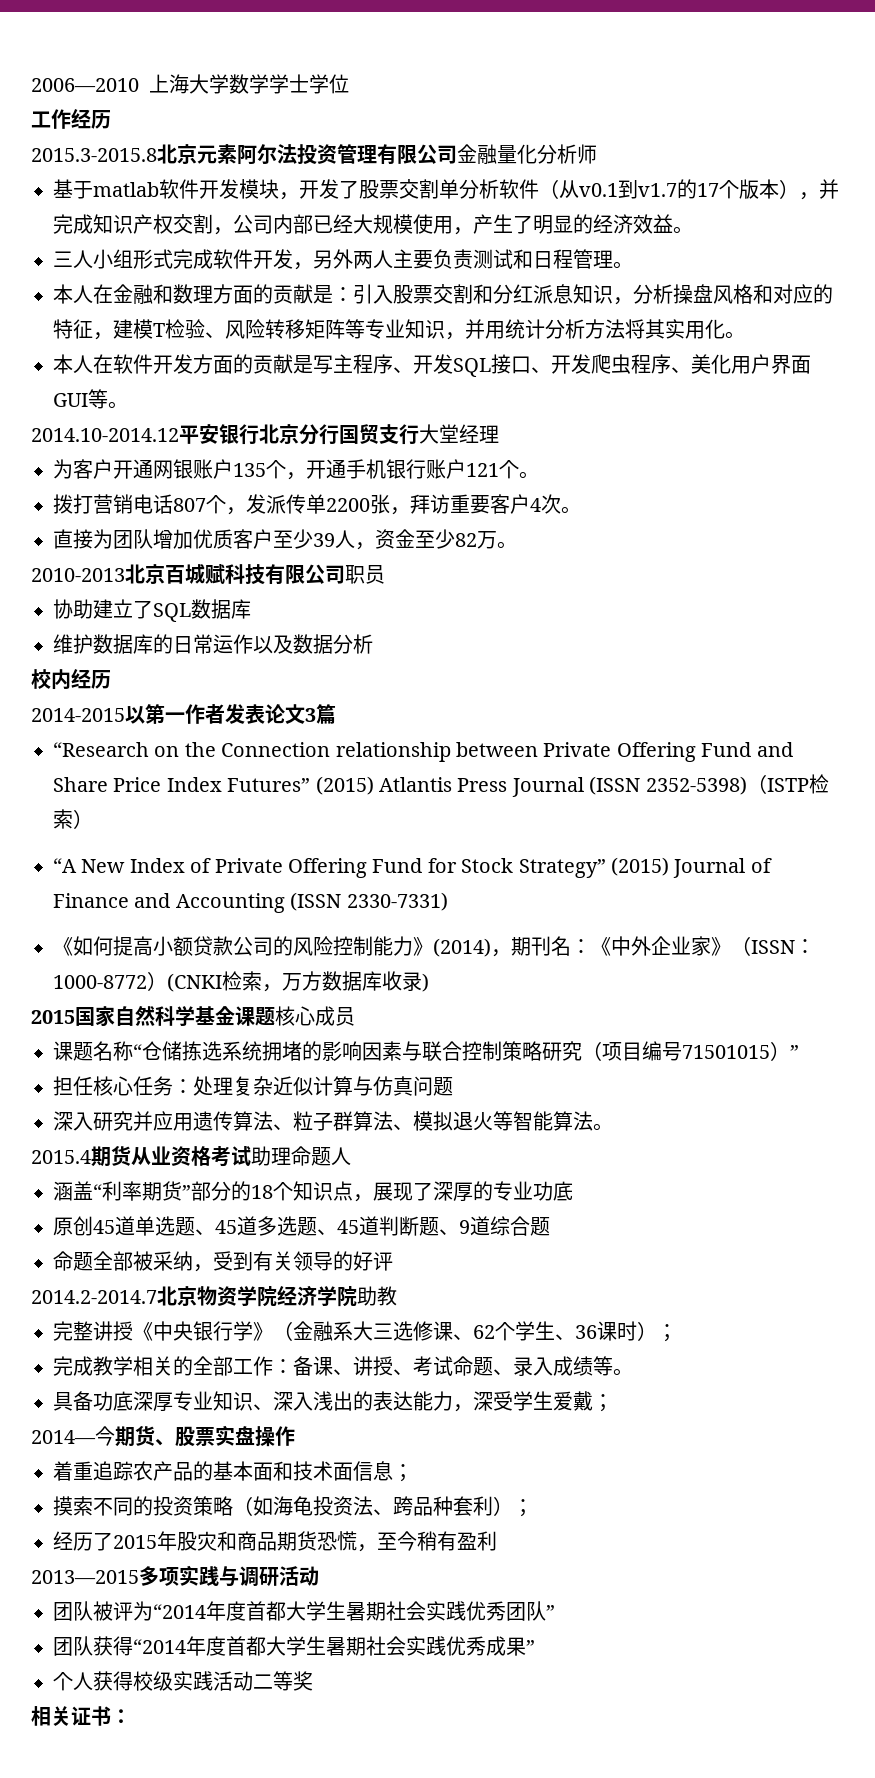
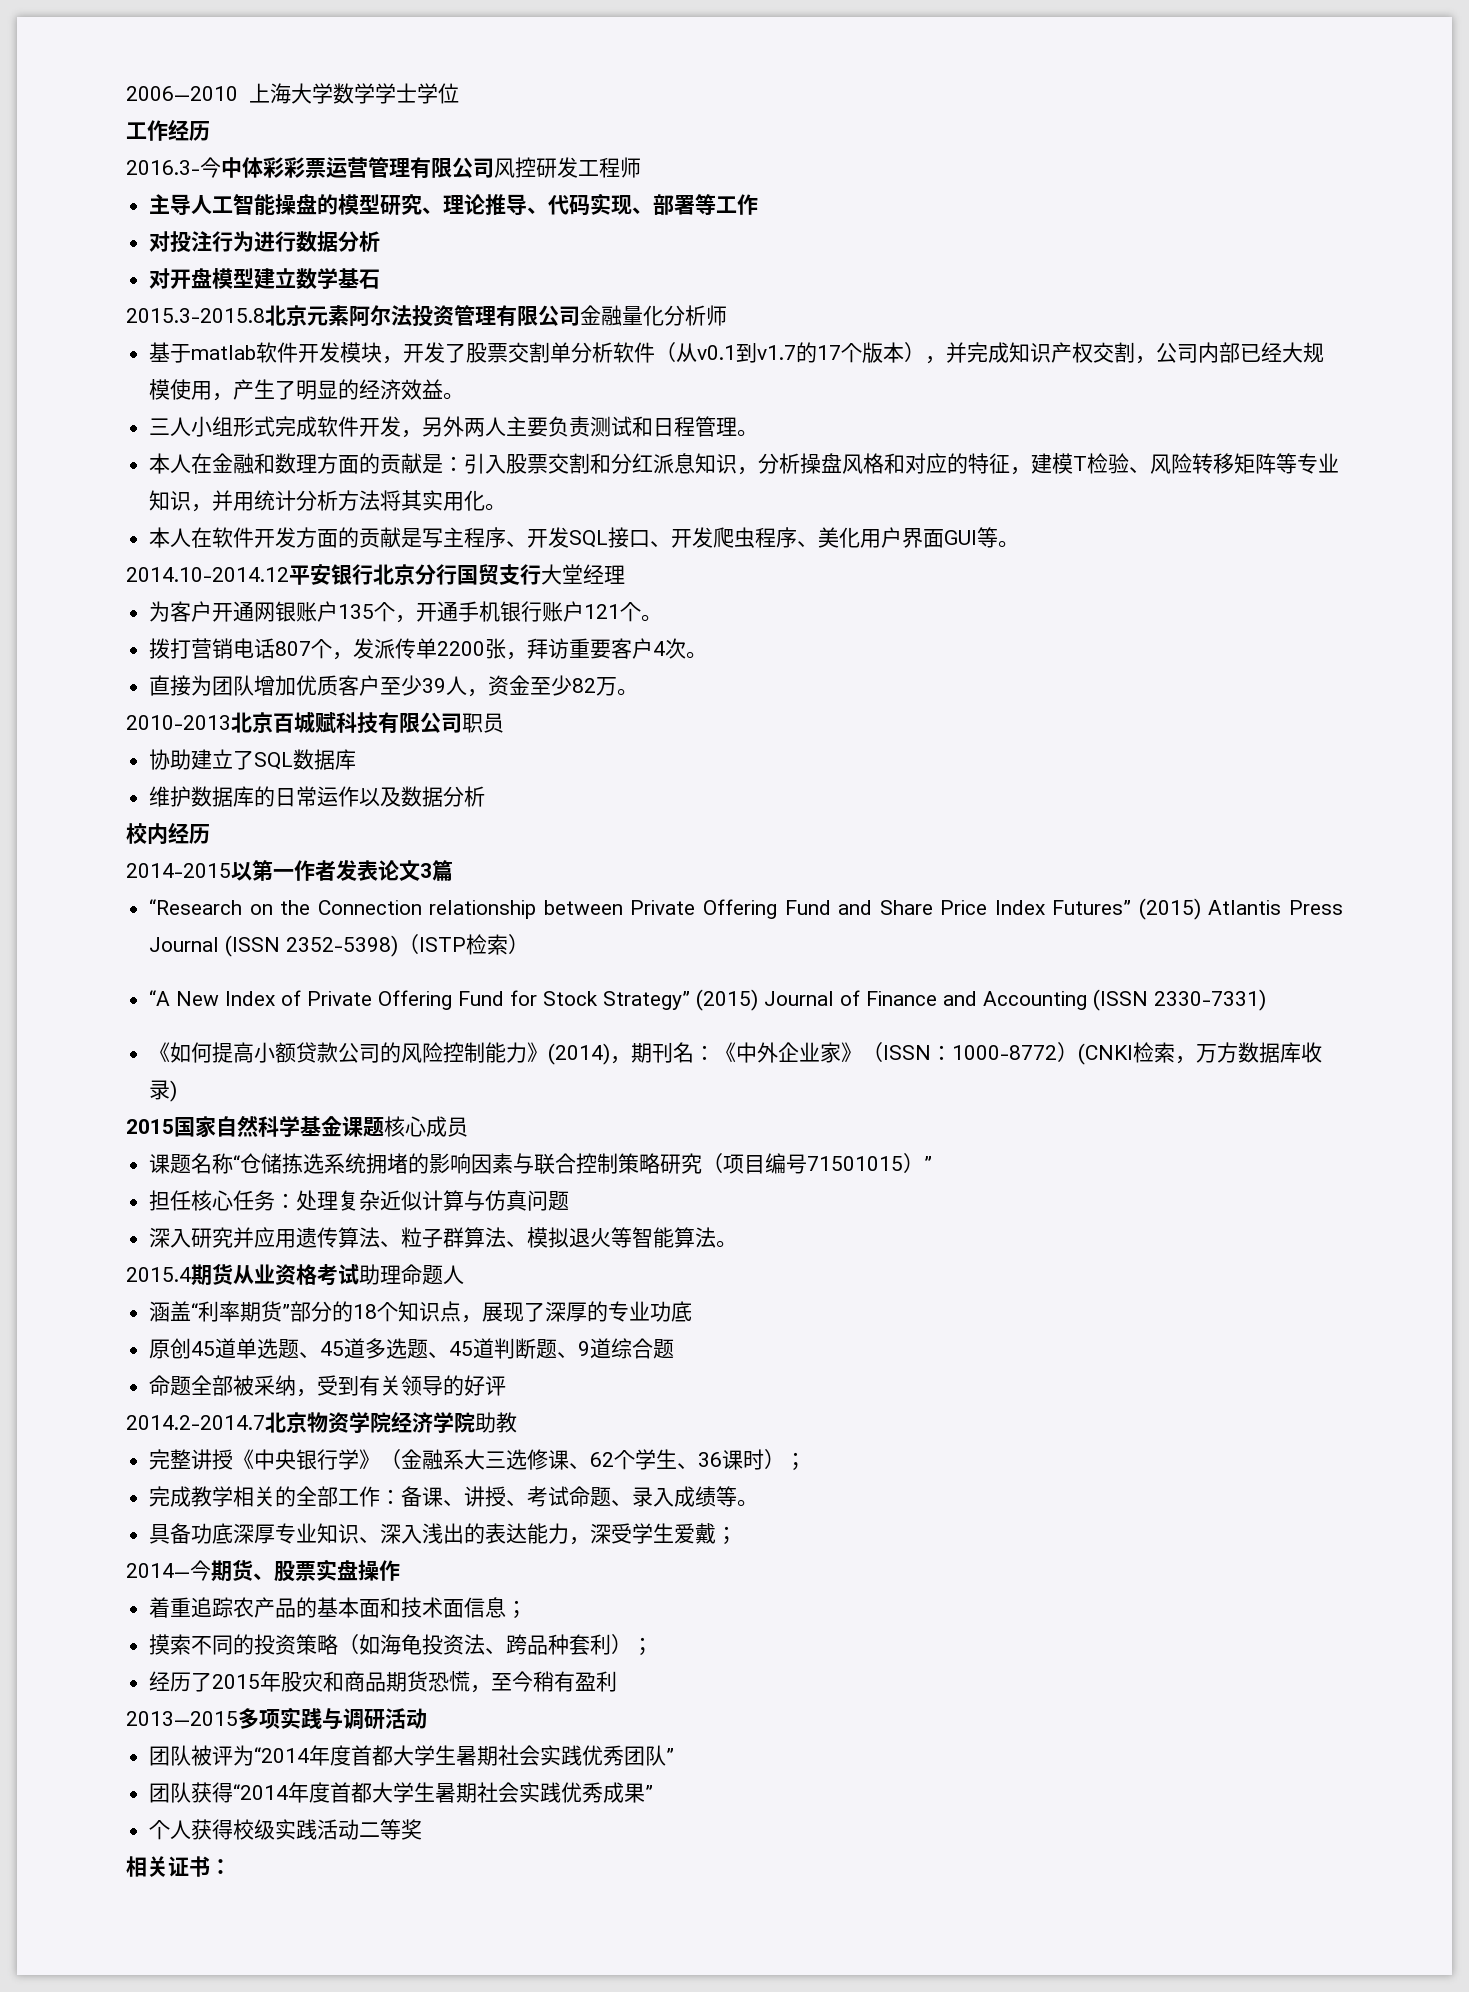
(111, 119) none -> [126,157,641,178] [149,193,759,216] [149,231,381,253] [149,268,381,289] // 2016.3-今中体彩彩票运营管理有限公司风控研发工程师 // 主导人工智能操盘的模型研究、理论推导、代码实现、部署等工作 // 对投注行为进行数据分析 // 对开盘模型建立数学基石

